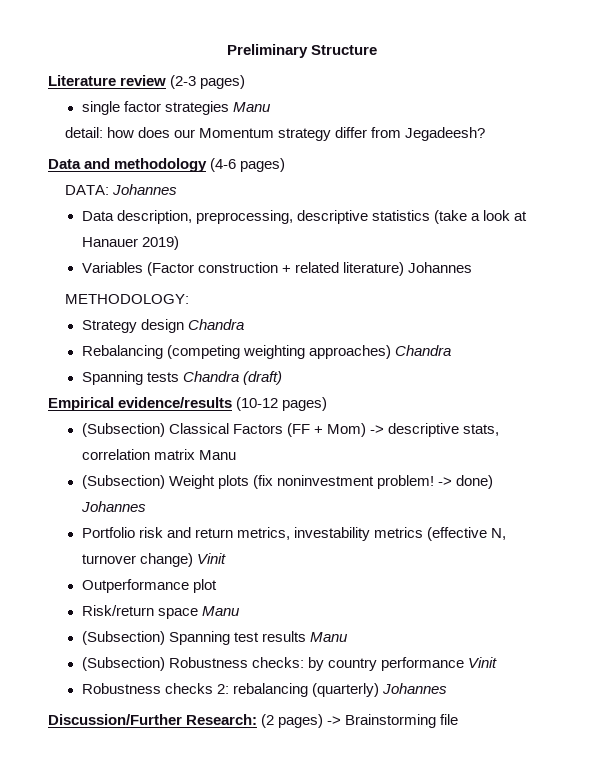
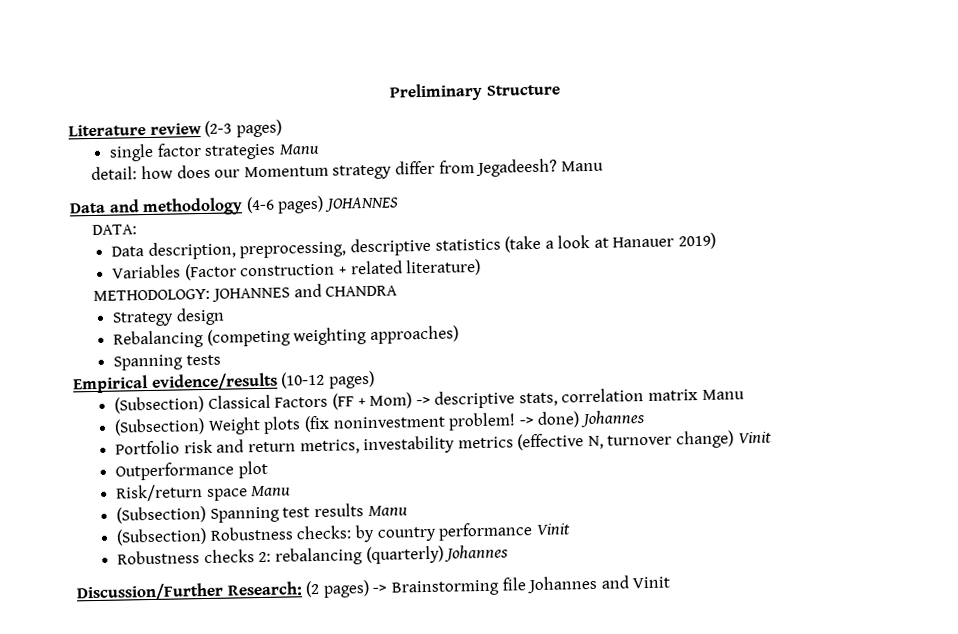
(486, 134) none -> [560,160,604,172] Manu
(286, 165) none -> [323,196,399,212] JOHANNES
[112,184,178,195] Johannes -> (138, 230) none
[407,262,472,273] Johannes -> (482, 267) none
(190, 299) none -> [212,283,399,302] JOHANNES and CHANDRA
[187,319,244,330] Chandra -> (225, 316) none
[394,345,451,356] Chandra -> (459, 334) none
[182,371,282,385] Chandra (draft) -> (221, 360) none
(459, 719) none -> [527,575,671,594] Johannes and Vinit

